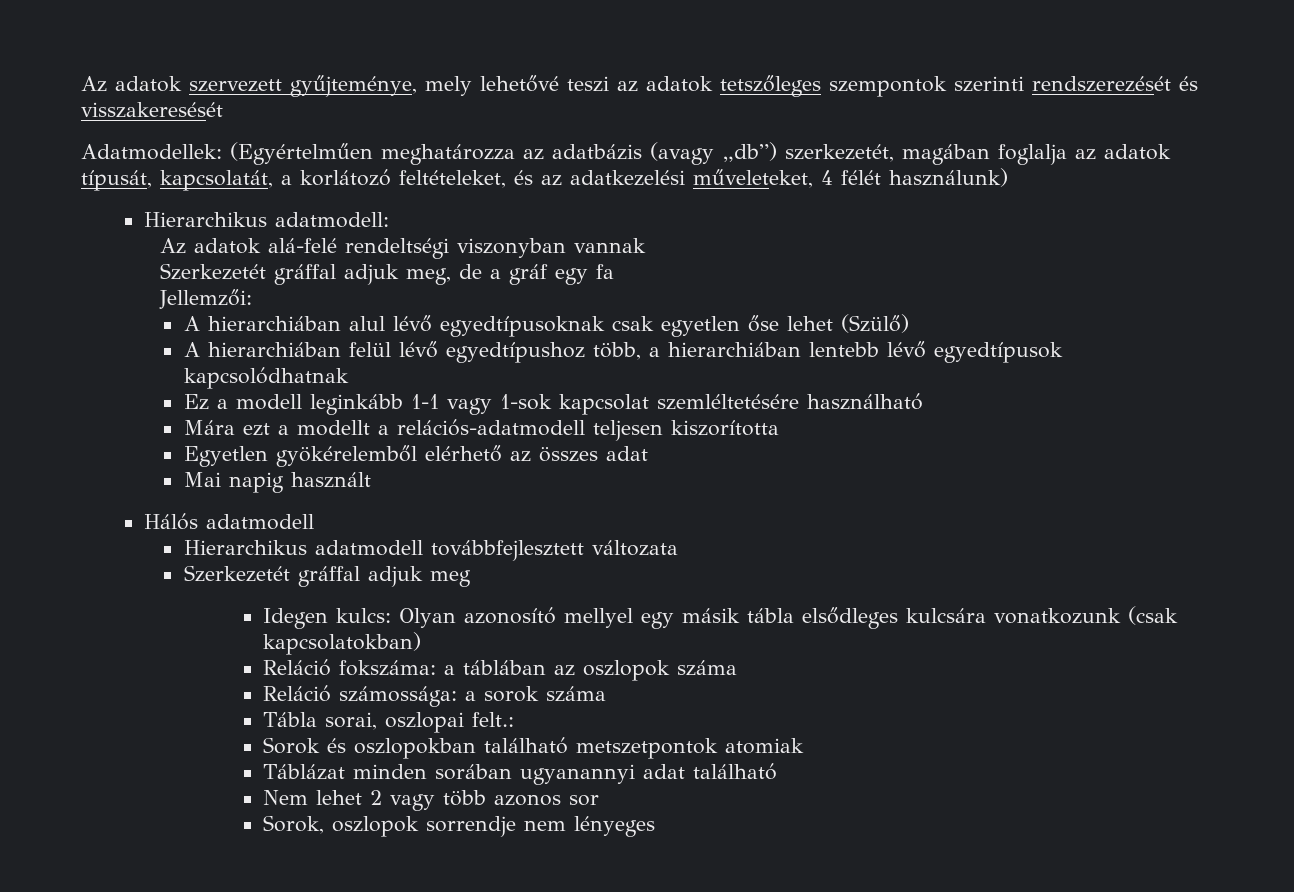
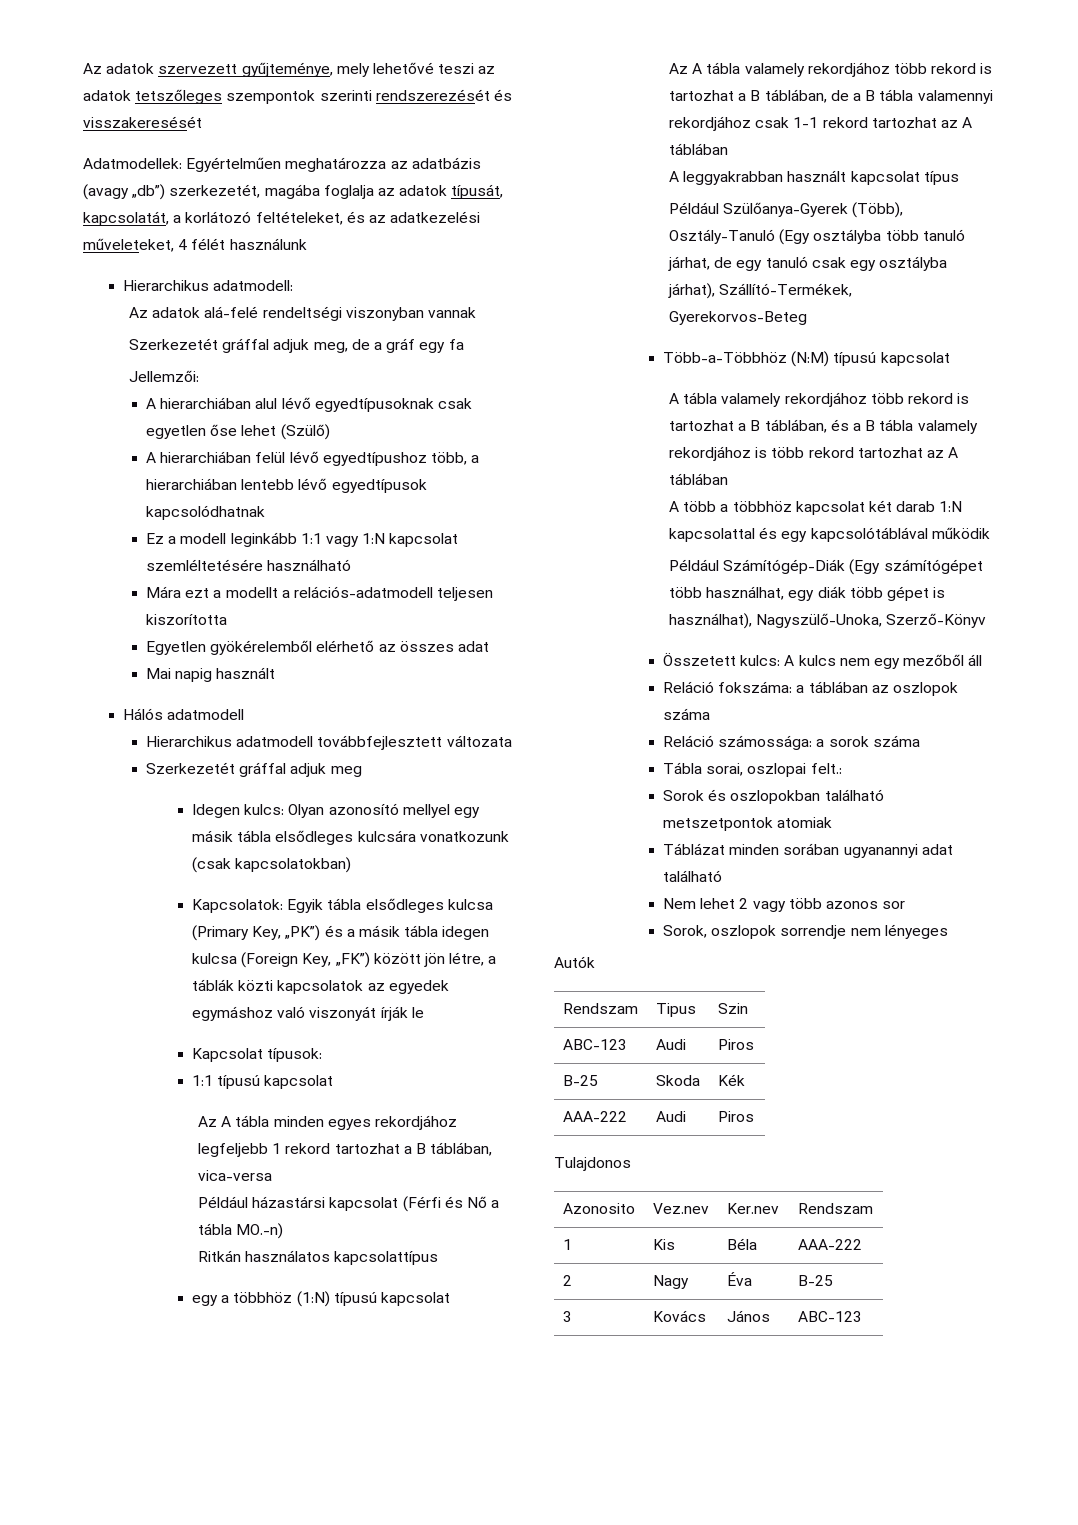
[230,142,373,165] (Egyértelműen -> [186,157,282,172] Egyértelműen
[902,144,990,165] magában -> [264,184,320,199] magába
[889,168,1008,187] használunk) -> [229,238,307,250] használunk
[410,394,552,415] 1-1 vagy 1-sok -> [300,533,386,547] 1:1 vagy 1:N
(421, 643) none -> [192,898,493,913] [192,925,490,941] [192,952,497,968] [192,979,449,994] [192,1006,424,1021] [192,1048,323,1062] [192,1075,334,1089] [198,1115,458,1130] [198,1142,493,1157] [198,1170,273,1181] [198,1196,500,1212] [198,1223,284,1239] [198,1250,439,1265] [192,1291,451,1307] [669,62,993,77] [669,89,993,104] [669,116,973,131] [669,143,729,155] [669,170,959,185] [669,202,904,218] [669,229,965,245] [668,256,948,271] [668,283,853,299] [669,311,808,325] [663,351,950,367] [669,392,970,407] [669,419,978,434] [669,446,959,461] [669,473,729,485] [669,500,963,515] [669,527,990,542] [669,559,983,575] [669,586,946,601] [669,613,987,629] [663,652,983,669] // Kapcsolatok: Egyik tábla elsődleges kulcsa (Primary Key, „PK”) és a másik tábla idegen kulcsa (Foreign Key, „FK”) között jön létre, a táblák közti kapcsolatok az egyedek egymáshoz való viszonyát írják le // Kapcsolat típusok: // 1:1 típusú kapcsolat // Az A tábla minden egyes rekordjához legfeljebb 1 rekord tartozhat a B táblában, vica-versa // Például házastársi kapcsolat (Férfi és Nő a tábla MO.-n) // Ritkán használatos kapcsolattípus // egy a többhöz (1:N) típusú kapcsolat // Az A tábla valamely rekordjához több rekord is tartozhat a B táblában, de a B tábla valamennyi rekordjához csak 1-1 rekord tartozhat az A táblában // A leggyakrabban használt kapcsolat típus // Például Szülőanya-Gyerek (Több), Osztály-Tanuló (Egy osztályba több tanuló járhat, de egy tanuló csak egy osztályba járhat), Szállító-Termékek, Gyerekorvos-Beteg // Több-a-Többhöz (N:M) típusú kapcsolat // A tábla valamely rekordjához több rekord is tartozhat a B táblában, és a B tábla valamely rekordjához is több rekord tartozhat az A táblában // A több a többhöz kapcsolat két darab 1:N kapcsolattal és egy kapcsolótáblával működik // Például Számítógép-Diák (Egy számítógépet több használhat, egy diák több gépet is használhat), Nagyszülő-Unoka, Szerző-Könyv // Összetett kulcs: A kulcs nem egy mezőből áll
(655, 826) none -> [554,956,595,968] [562,1003,638,1014] [655,1003,696,1017] [717,1003,748,1014] [562,1039,627,1050] [655,1039,686,1050] [717,1039,754,1050] [562,1075,598,1086] [655,1075,700,1086] [717,1074,745,1086] [562,1111,627,1122] [655,1111,686,1122] [717,1111,754,1122] [554,1157,631,1171] [562,1203,635,1214] [652,1203,709,1214] [726,1203,779,1214] [797,1203,873,1214] [562,1239,572,1250] [652,1239,675,1250] [726,1238,757,1250] [797,1239,862,1250] [562,1275,572,1286] [652,1275,689,1289] [726,1272,752,1286] [797,1275,833,1286] [562,1311,572,1322] [652,1310,706,1322] [726,1310,770,1322] [797,1311,862,1322] // Autók // Rendszam | Tipus | Szin // ABC-123 | Audi | Piros // B-25 | Skoda | Kék // AAA-222 | Audi | Piros // Tulajdonos // Azonosito | Vez.nev | Ker.nev | Rendszam // 1 | Kis | Béla | AAA-222 // 2 | Nagy | Éva | B-25 // 3 | Kovács | János | ABC-123

